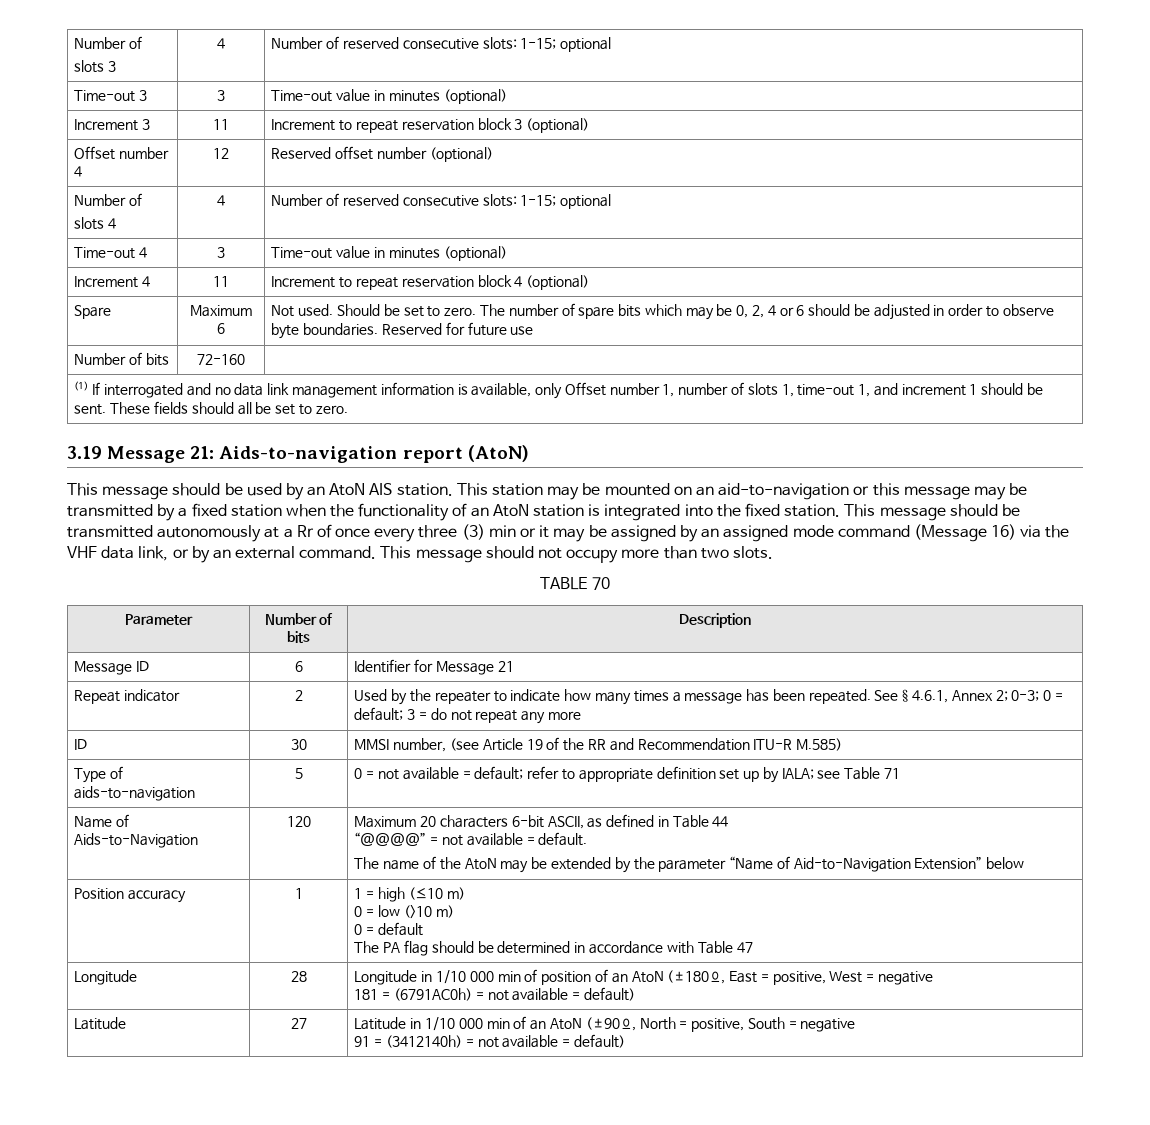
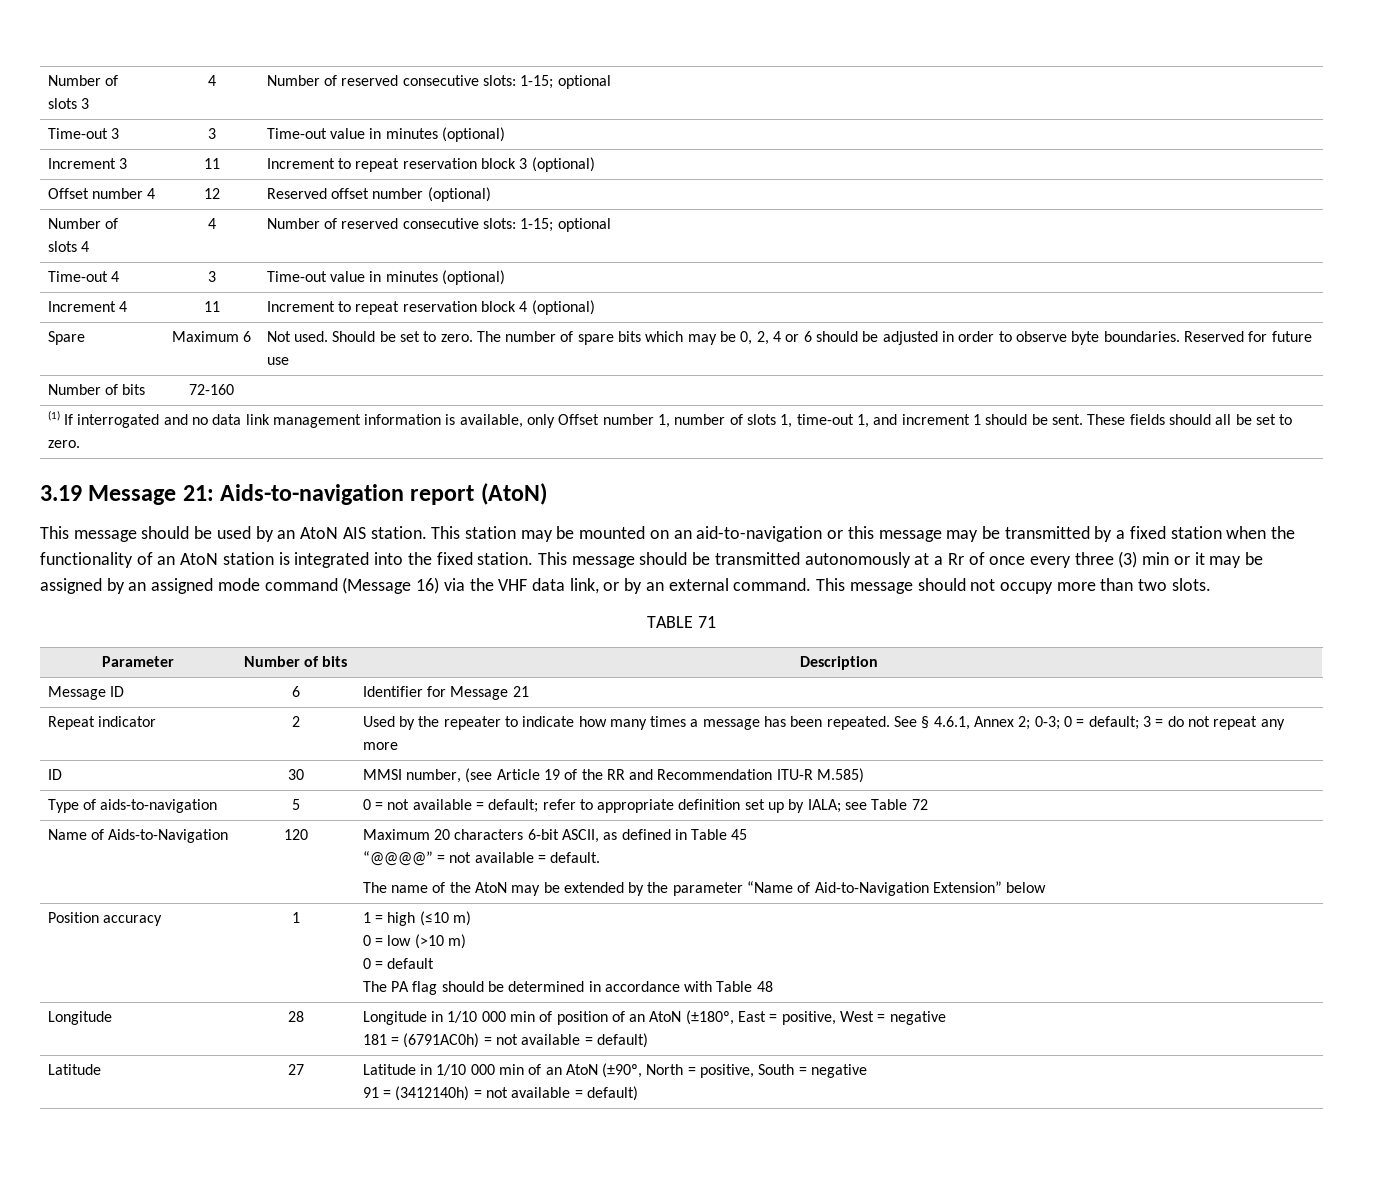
[592,577,611,590] 70 -> [697,616,716,628] 71
[883,768,900,779] 71 -> [911,799,928,810] 72
[712,816,729,827] 44 -> [731,829,748,840] 45
[737,942,754,953] 47 -> [756,981,773,992] 48

